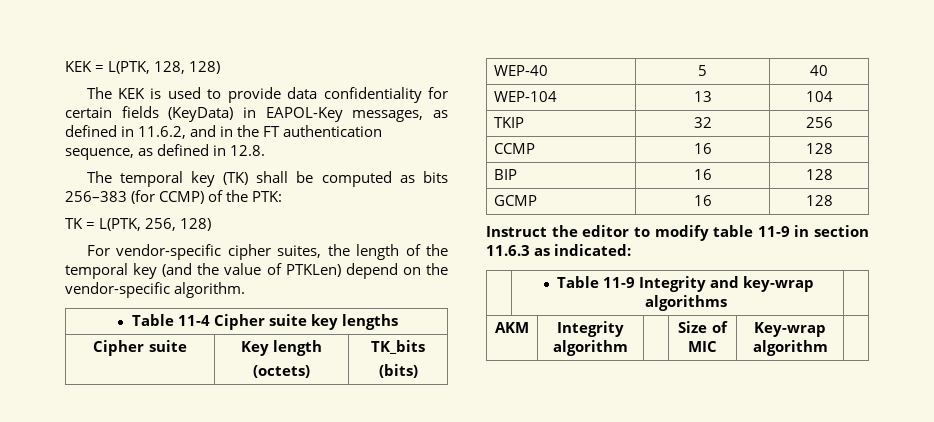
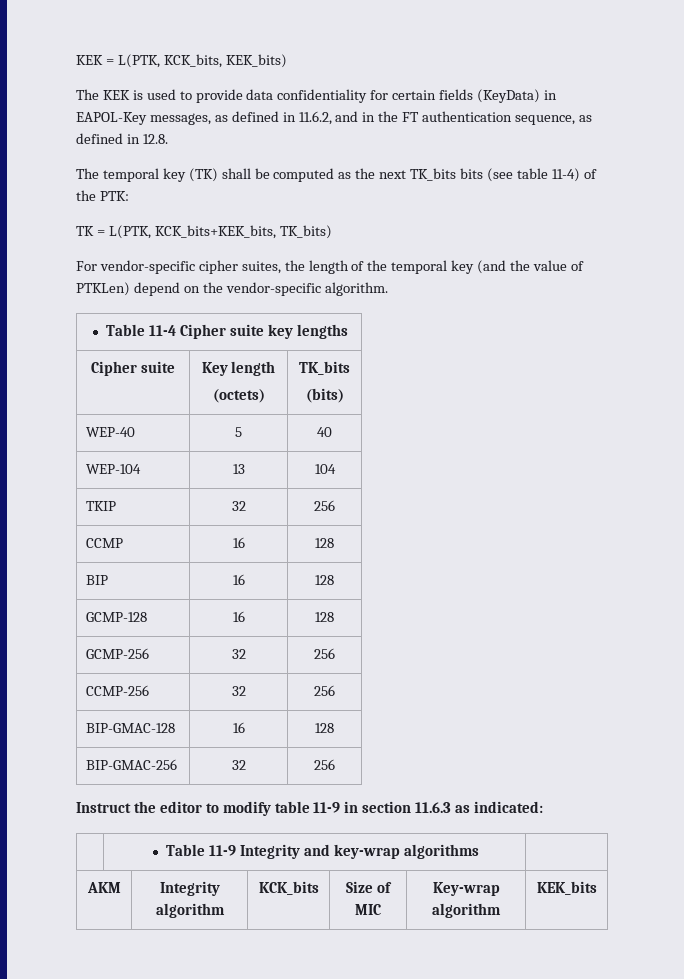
[154,61,221,74] 128, 128) -> [163,54,287,68] KCK_bits, KEK_bits)
[423,171,448,183] [65,190,205,204] bits 256–383 (for CCMP) -> [355,168,580,182] the next TK_bits bits (see table 11-4)
[145,218,212,231] 256, 128) -> [154,225,332,239] KCK_bits+KEK_bits, TK_bits)
[494,195,538,206] [693,195,712,206] [805,195,833,206] GCMP | 16 | 128 -> [86,612,148,622] [232,611,245,622] [315,612,334,622] [86,648,150,659] [231,649,246,659] [314,648,335,659] [86,685,150,696] [231,686,246,696] [314,685,335,696] [86,723,176,733] [232,722,245,733] [315,723,334,733] [86,759,178,770] [231,760,246,770] [314,759,335,770] GCMP-128 | 16 | 128 // GCMP-256 | 32 | 256 // CCMP-256 | 32 | 256 // BIP-GMAC-128 | 16 | 128 // BIP-GMAC-256 | 32 | 256
(628, 348) none -> [258,881,319,895] KCK_bits
(828, 348) none -> [536,881,597,895] KEK_bits

